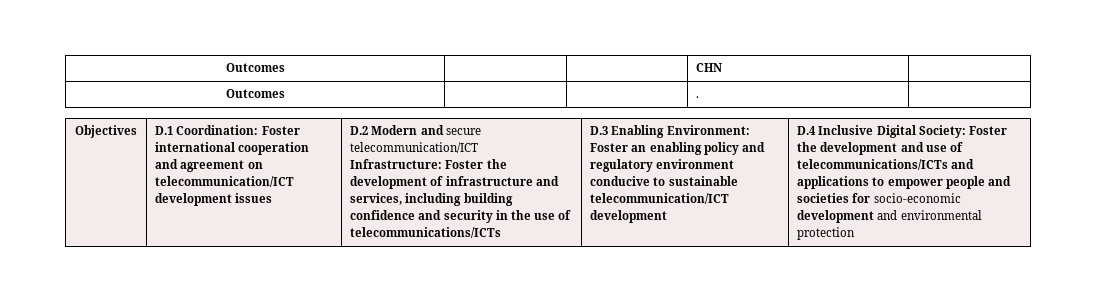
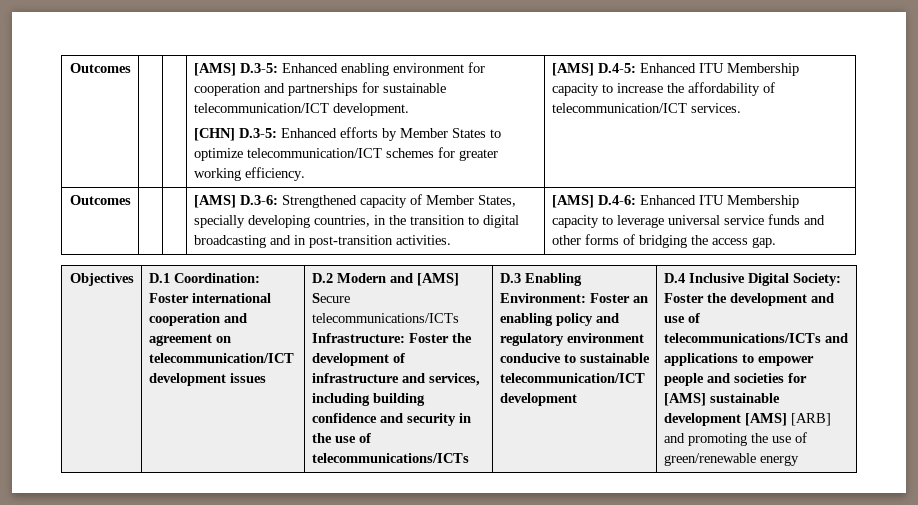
[225,63,285,72] [696,63,723,72] [225,89,285,98] [696,96,700,98] Outcomes | | | CHN | // Outcomes | | | . | -> [69,63,131,73] [193,62,485,76] [193,82,446,96] [193,103,409,116] [193,127,501,141] [193,147,498,161] [193,167,305,181] [551,63,799,76] [551,82,775,96] [551,103,741,113] [69,195,131,205] [193,194,516,208] [193,215,519,228] [193,235,451,248] [551,195,799,208] [551,214,825,228] [551,234,776,248] Outcomes | | | [AMS] D.3-5: Enhanced enabling environment for cooperation and partnerships for sustainable telecommunication/ICT development. // [CHN] D.3-5: Enhanced efforts by Member States to optimize telecommunication/ICT schemes for greater working efficiency. | [AMS] D.4-5: Enhanced ITU Membership capacity to increase the affordability of telecommunication/ICT services. // Outcomes | | | [AMS] D.3-6: Strengthened capacity of Member States, specially developing countries, in the transition to digital broadcasting and in post-transition activities. | [AMS] D.4-6: Enhanced ITU Membership capacity to leverage universal service funds and other forms of bridging the access gap.
[445,128,481,135] [350,142,479,153] secure telecommunication/ICT -> [416,273,459,286] [311,293,350,303] [311,313,459,323] [AMS] Secure telecommunications/ICTs
[873,193,961,203] [797,210,982,223] [797,227,856,240] socio-economic development and environmental protection -> [663,393,780,406] [663,413,831,426] [663,432,807,446] [663,453,799,466] [AMS] sustainable development [AMS] [ARB] and promoting the use of green/renewable energy

